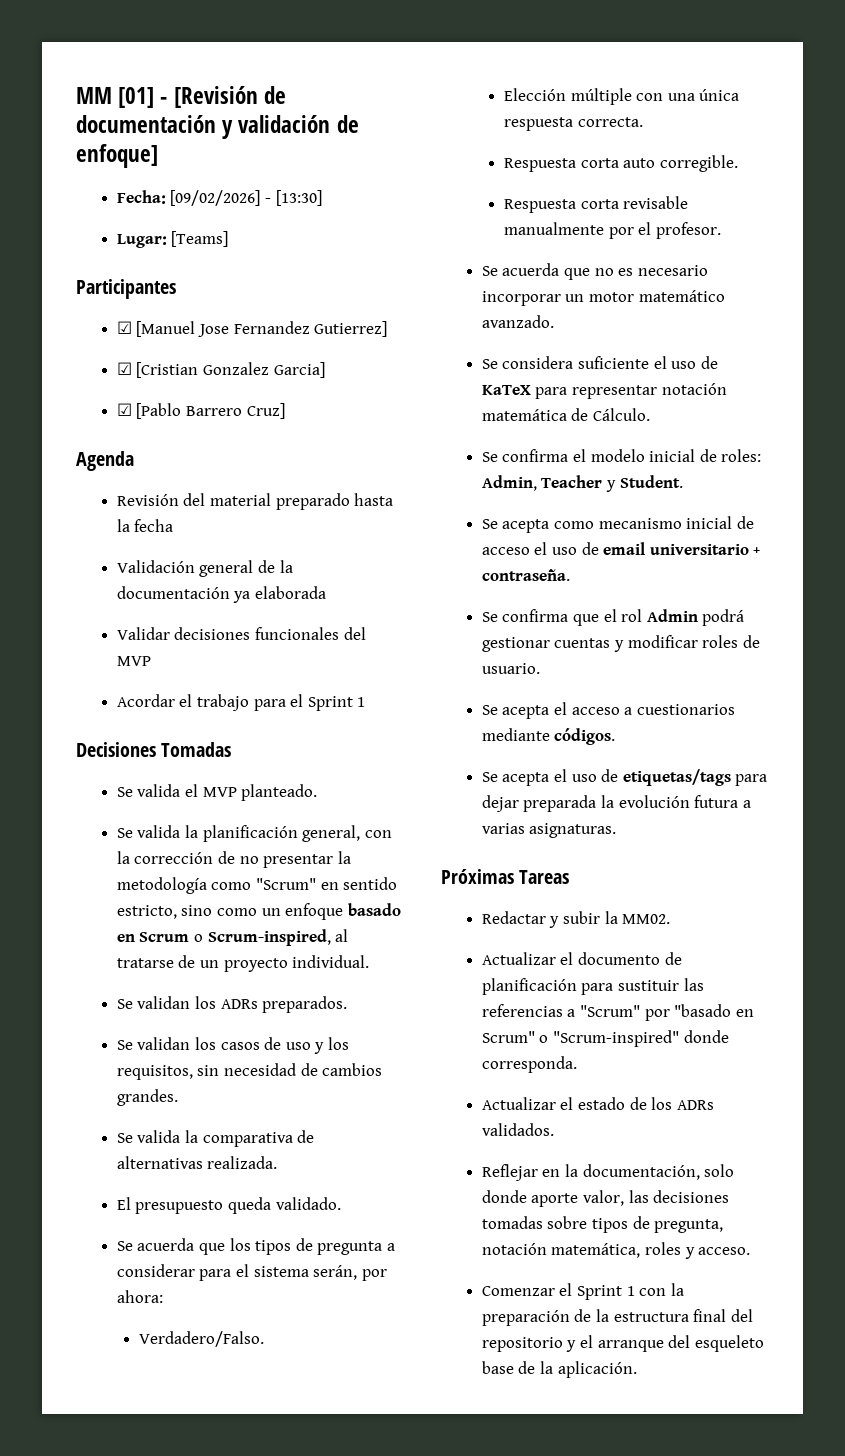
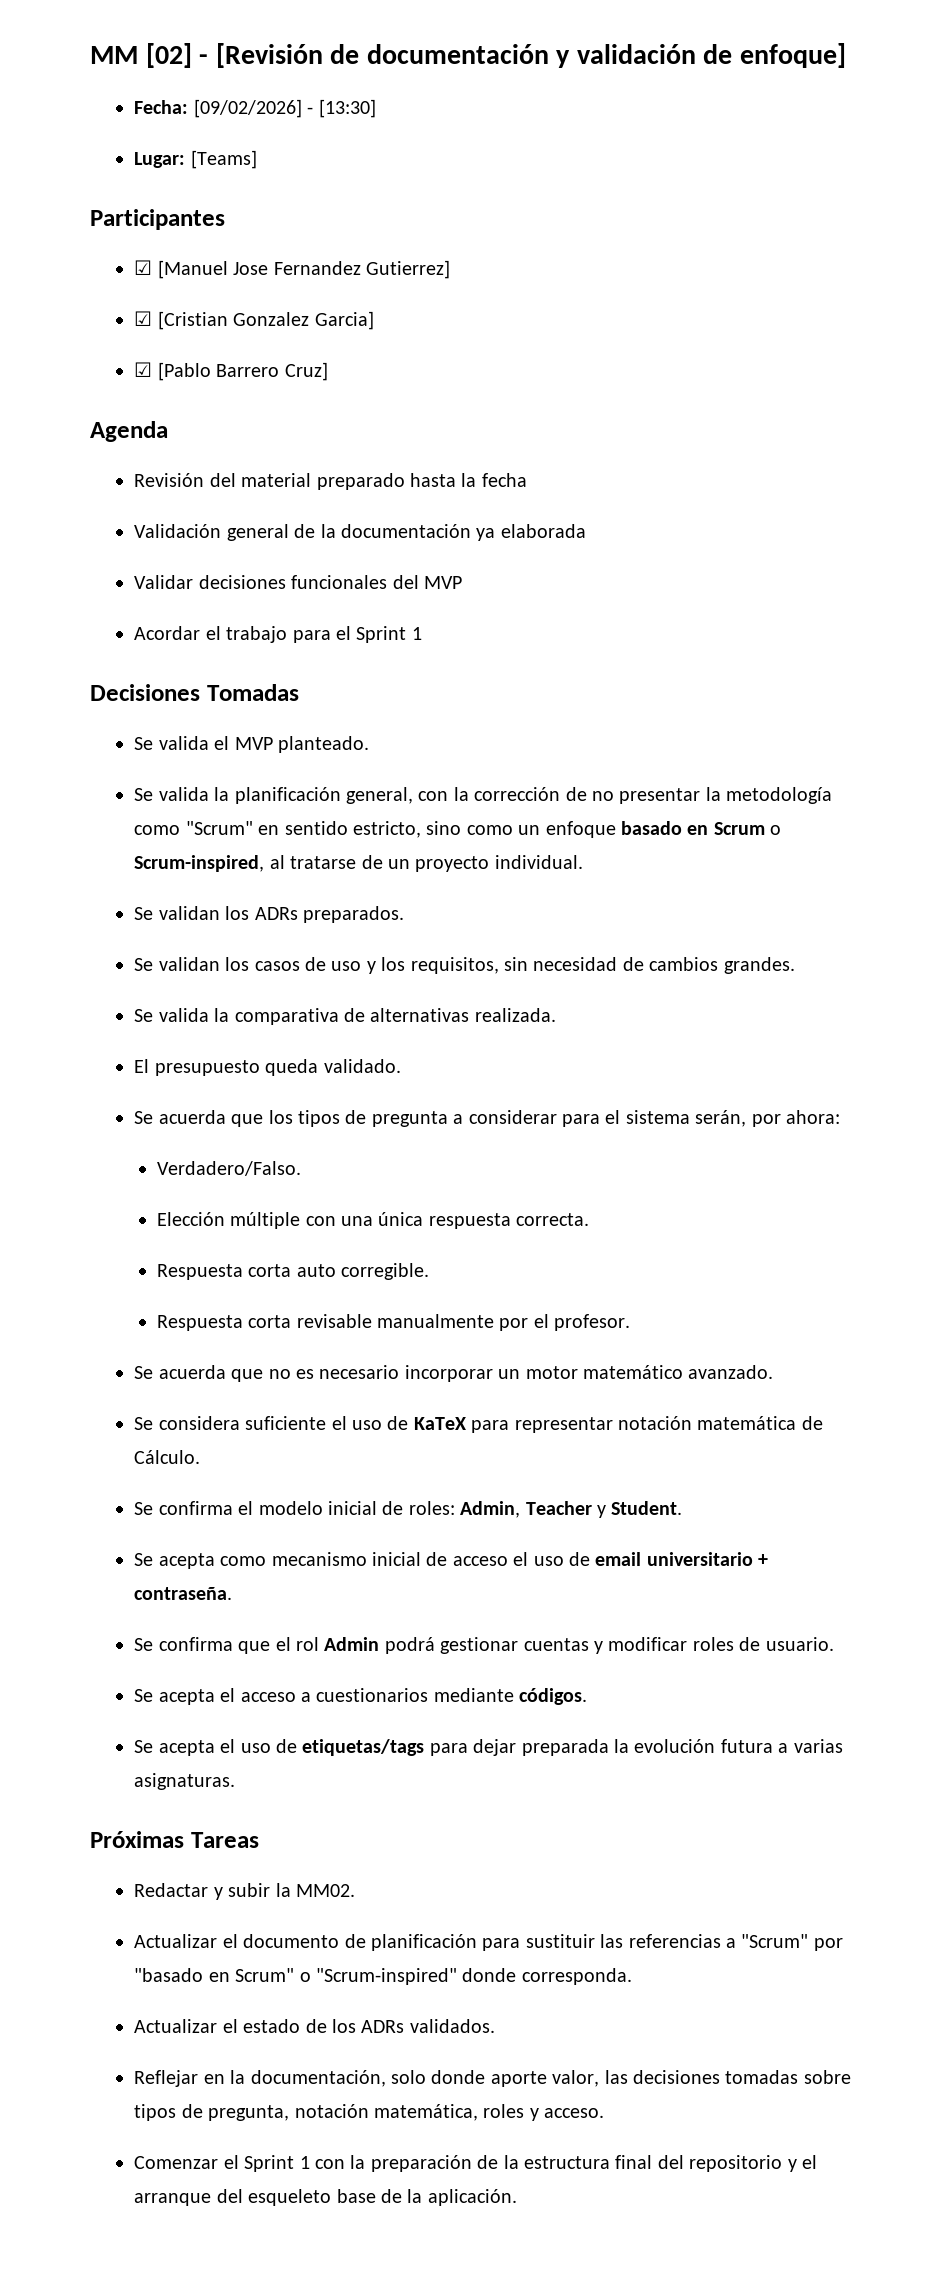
[118,87,155,108] [01] -> [145,43,192,68] [02]

